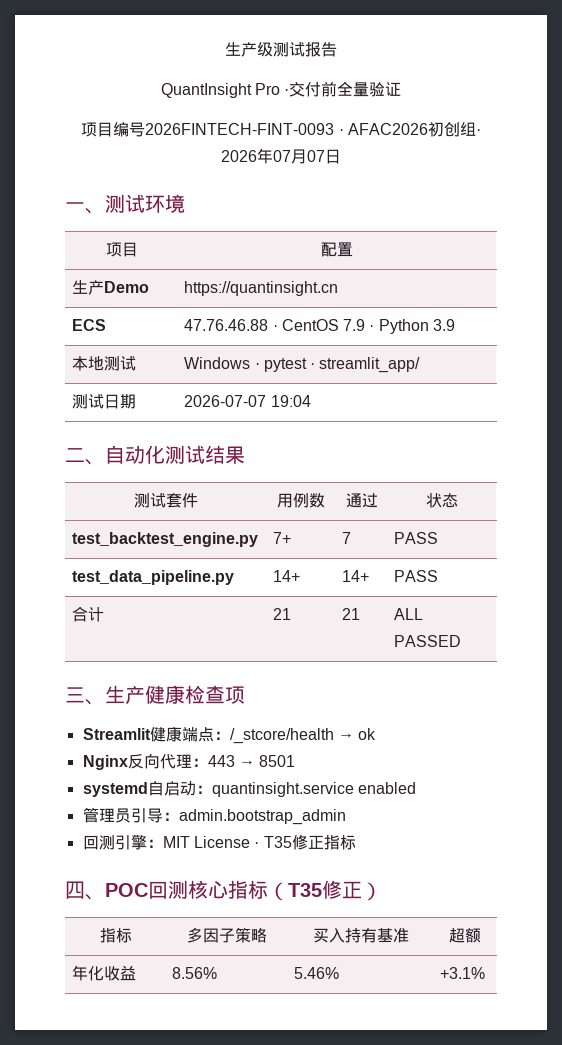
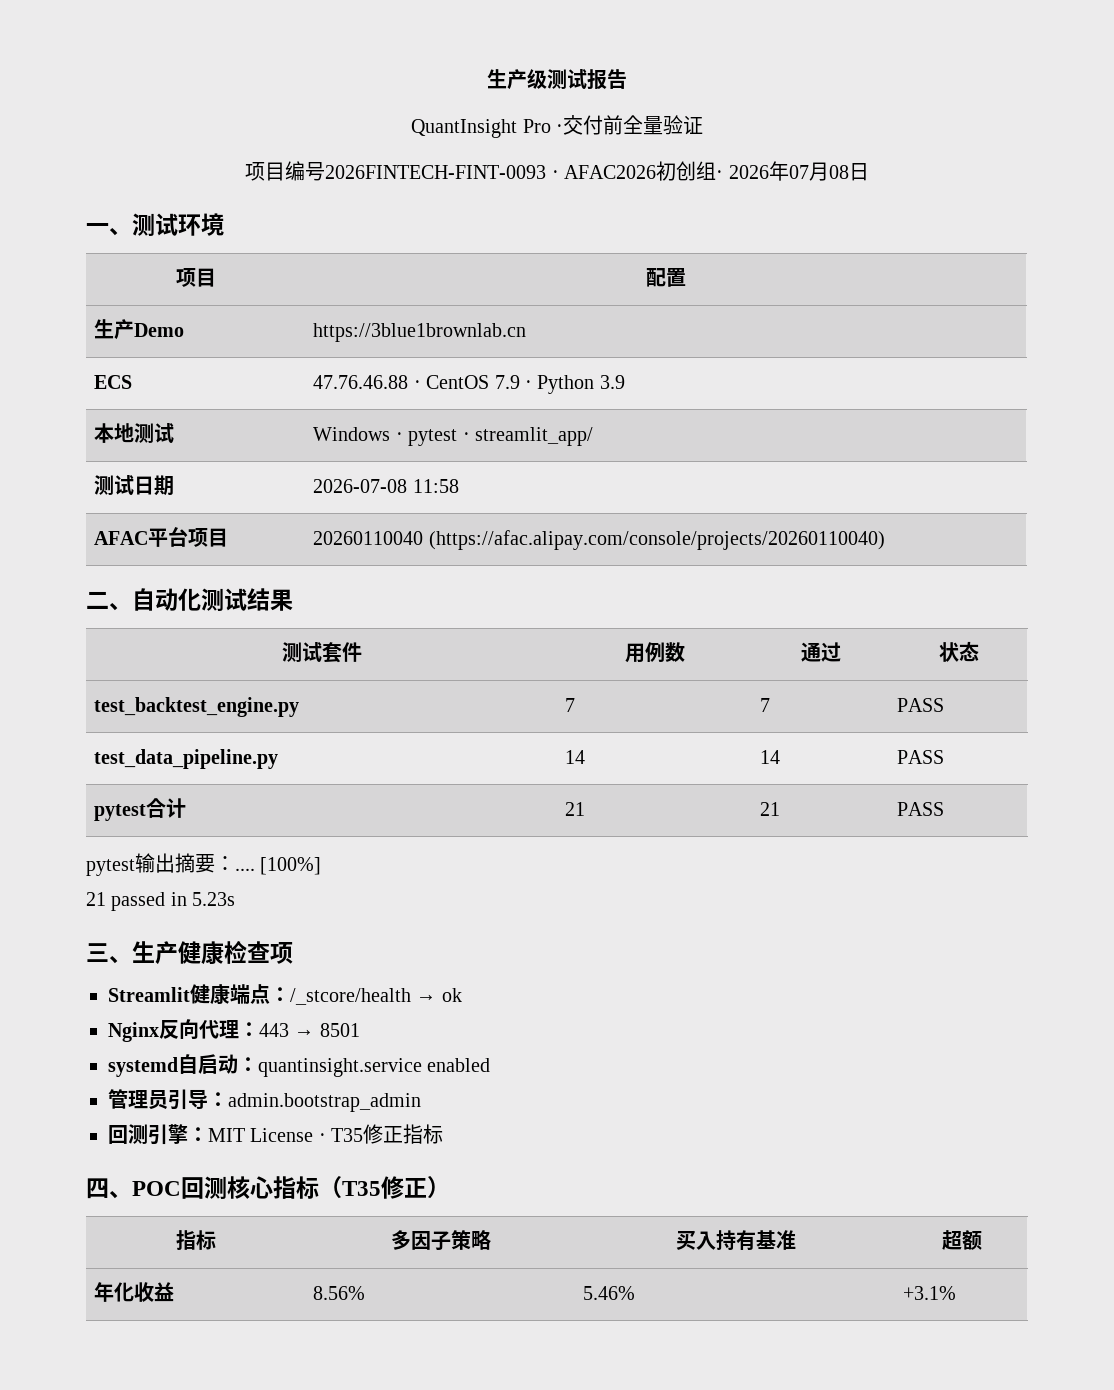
[307,150,325,162] 07 -> [828,165,849,179] 08
[184,281,339,296] https://quantinsight.cn -> [313,323,527,342] https://3blue1brownlab.cn
[184,395,311,407] 2026-07-07 19:04 -> [313,479,459,493] [94,527,229,547] [313,530,885,550] 2026-07-08 11:58 // AFAC平台项目 | 20260110040 (https://afac.alipay.com/console/projects/20260110040)
[273,532,292,544] 7+ -> [565,698,576,712] 7
[273,570,301,582] [342,570,370,582] [394,570,439,582] 14+ | 14+ | PASS // -> [565,750,586,764] [760,750,781,764] [897,750,945,764] [94,804,147,821] 14 | 14 | PASS // pytest
[394,608,424,620] [394,635,462,647] ALL PASSED -> [897,802,945,816] [86,853,322,876] [86,892,236,911] PASS // pytest输出摘要：.... [100%] // 21 passed in 5.23s

